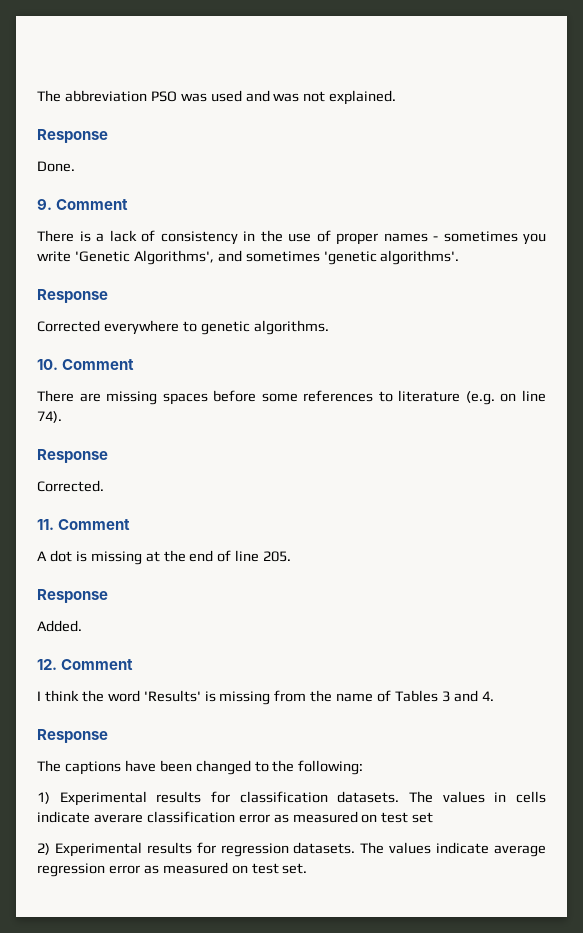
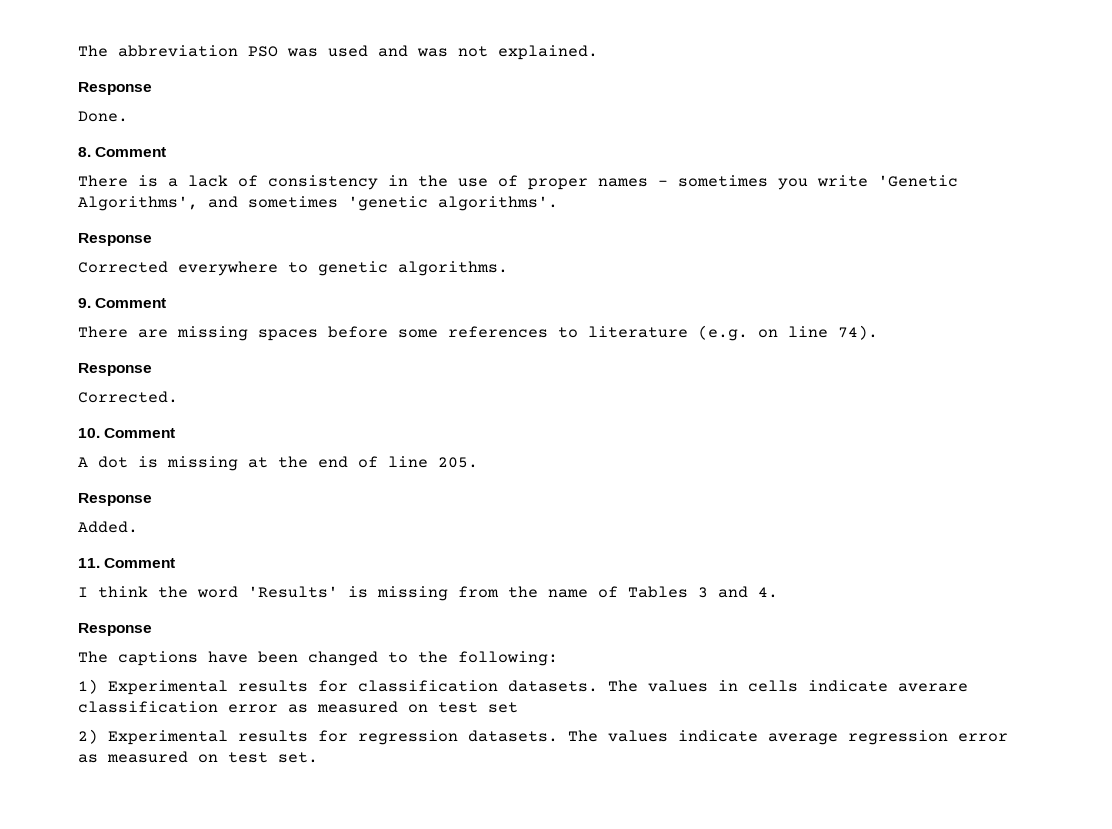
[37,199,52,210] 9. -> [78,147,91,157] 8.
[37,359,58,370] 10. -> [78,298,91,308] 9.
[37,519,54,530] 11. -> [78,428,100,438] 10.
[37,659,57,670] 12. -> [78,558,100,568] 11.

